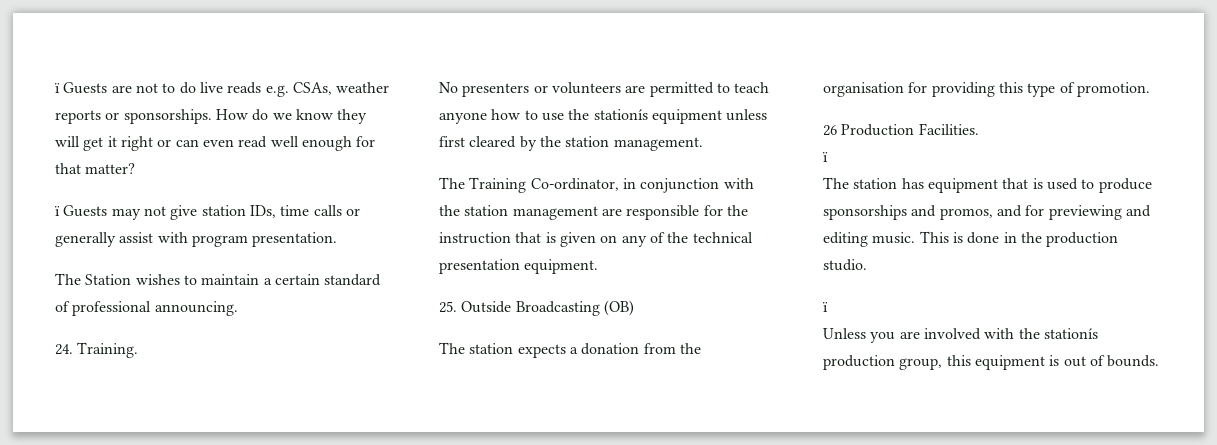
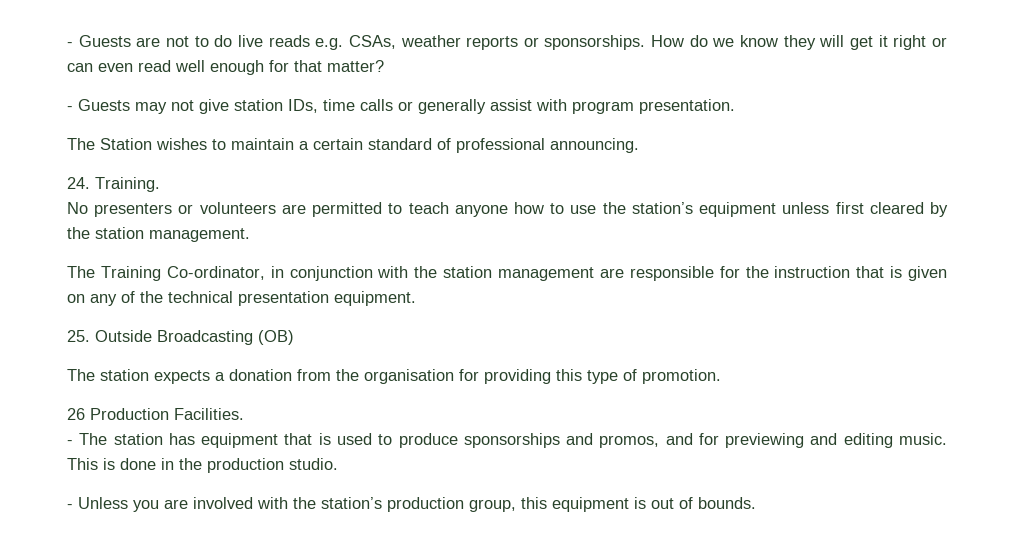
[54,83,60,93] ï -> [67,42,73,47] -
[54,206,60,216] ï -> [67,106,73,111] -
[593,109,648,120] stationís -> [631,202,693,214] station’s
[822,152,828,162] ï // -> [67,440,73,445] -
[822,302,828,312] ï // -> [67,504,73,509] -
[1043,328,1098,339] stationís -> [321,497,382,509] station’s

